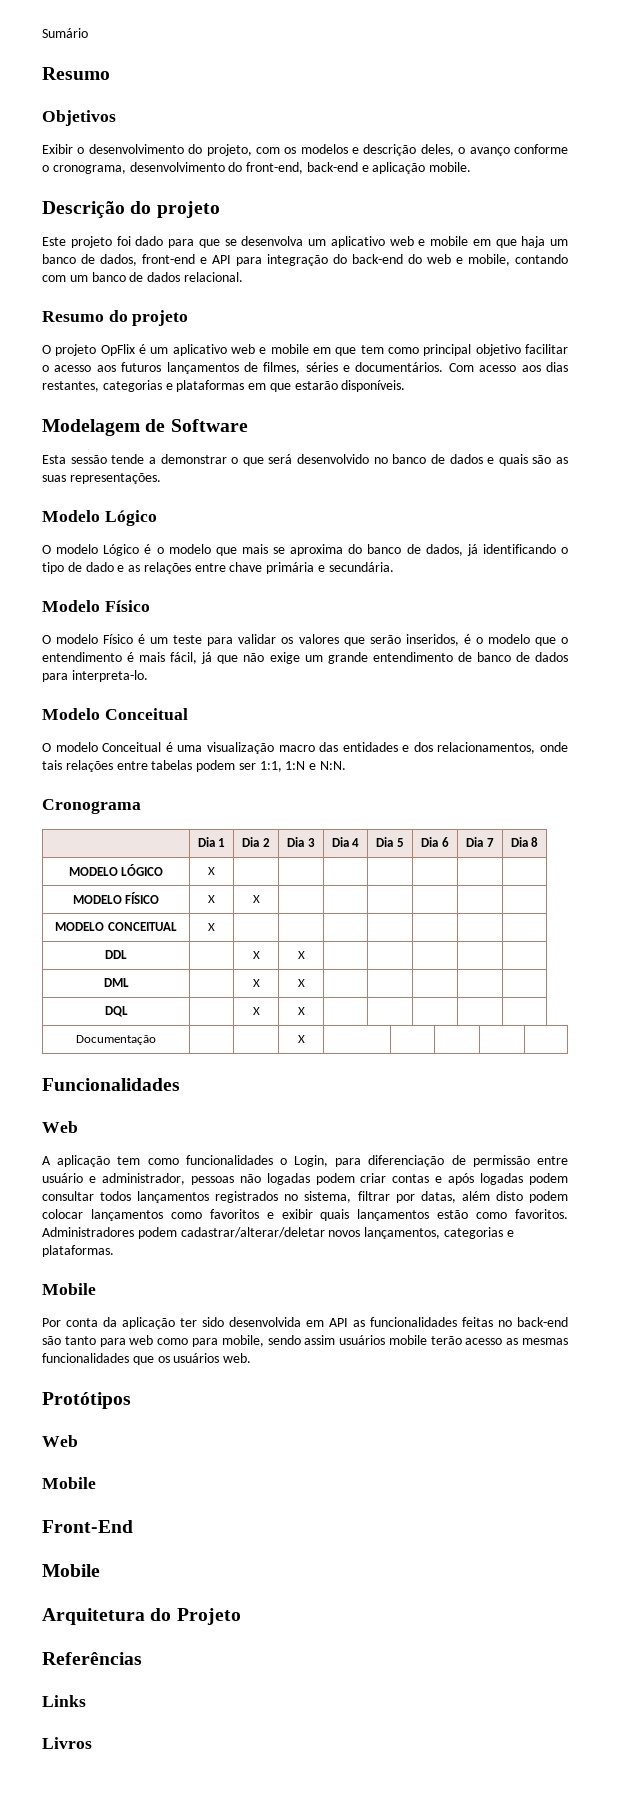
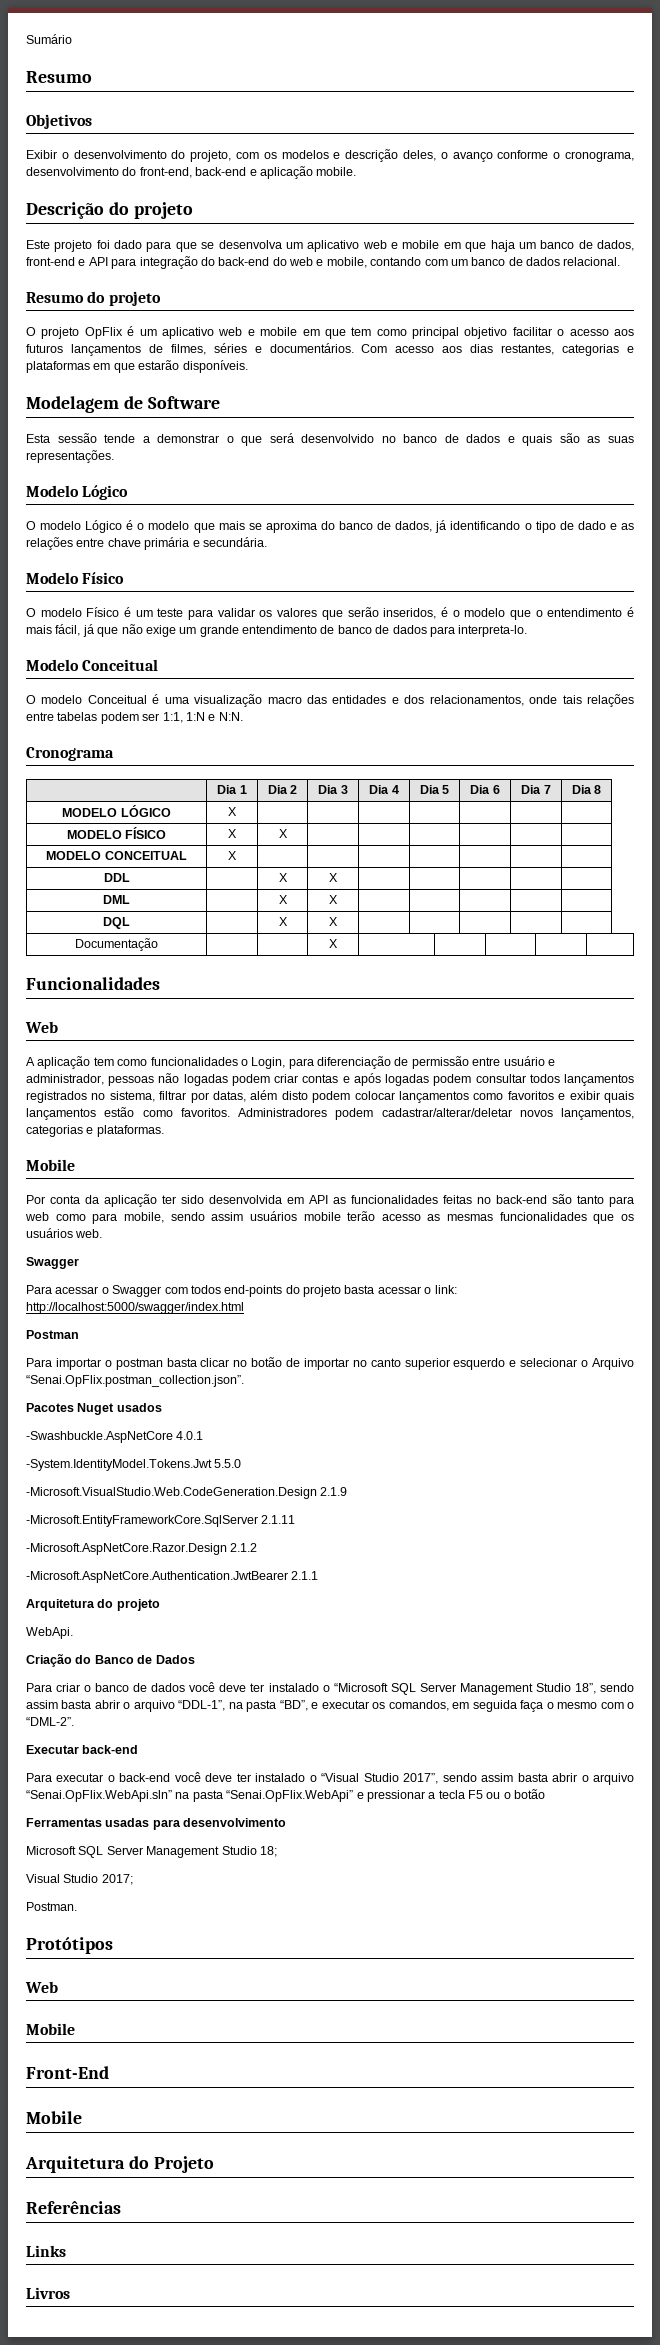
(252, 1358) none -> [26,1257,79,1269] [26,1285,457,1297] [26,1302,244,1314] [26,1330,79,1339] [26,1357,634,1370] [26,1375,244,1387] [26,1403,162,1415] [26,1431,204,1443] [26,1459,242,1471] [26,1487,348,1499] [26,1515,296,1527] [26,1543,258,1555] [26,1571,319,1583] [26,1599,160,1611] [26,1627,73,1639] [26,1654,195,1667] [26,1682,634,1695] [26,1700,635,1712] [26,1717,74,1726] [26,1745,139,1754] [26,1772,635,1785] [26,1789,546,1802] [26,1818,287,1830] [26,1846,277,1858] [26,1874,133,1885] [26,1902,77,1911] // Swagger // Para acessar o Swagger com todos end-points do projeto basta acessar o link: http://localhost:5000/swagger/index.html // Postman // Para importar o postman basta clicar no botão de importar no canto superior esquerdo e selecionar o Arquivo “Senai.OpFlix.postman_collection.json”. // Pacotes Nuget usados // -Swashbuckle.AspNetCore 4.0.1 // -System.IdentityModel.Tokens.Jwt 5.5.0 // -Microsoft.VisualStudio.Web.CodeGeneration.Design 2.1.9 // -Microsoft.EntityFrameworkCore.SqlServer 2.1.11 // -Microsoft.AspNetCore.Razor.Design 2.1.2 // -Microsoft.AspNetCore.Authentication.JwtBearer 2.1.1 // Arquitetura do projeto // WebApi. // Criação do Banco de Dados // Para criar o banco de dados você deve ter instalado o “Microsoft SQL Server Management Studio 18”, sendo assim basta abrir o arquivo “DDL-1”, na pasta “BD”, e executar os comandos, em seguida faça o mesmo com o “DML-2”. // Executar back-end // Para executar o back-end você deve ter instalado o “Visual Studio 2017”, sendo assim basta abrir o arquivo “Senai.OpFlix.WebApi.sln” na pasta “Senai.OpFlix.WebApi” e pressionar a tecla F5 ou o botão // Ferramentas usadas para desenvolvimento // Microsoft SQL Server Management Studio 18; // Visual Studio 2017; // Postman.

